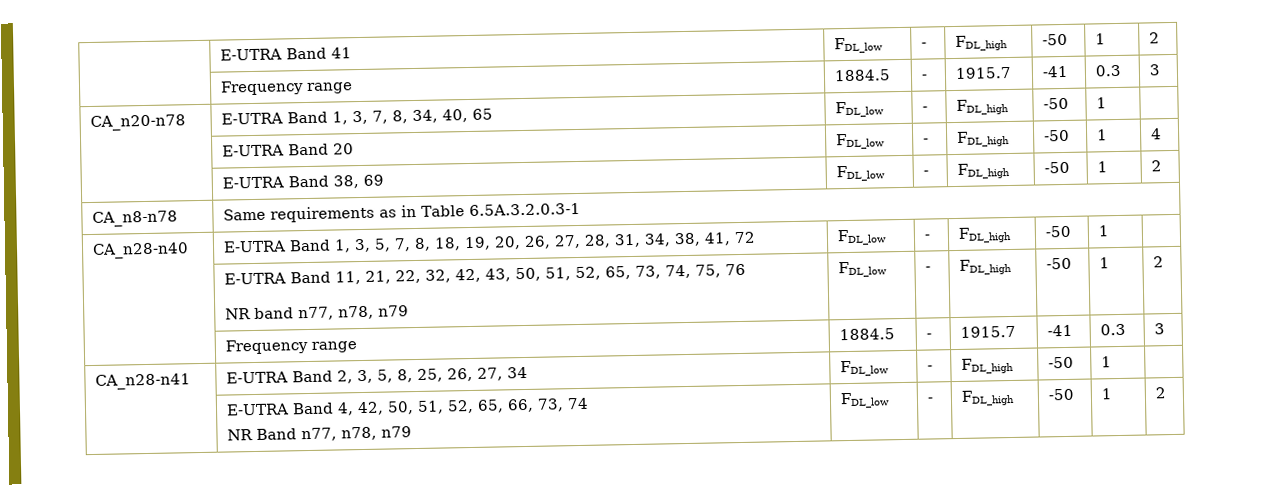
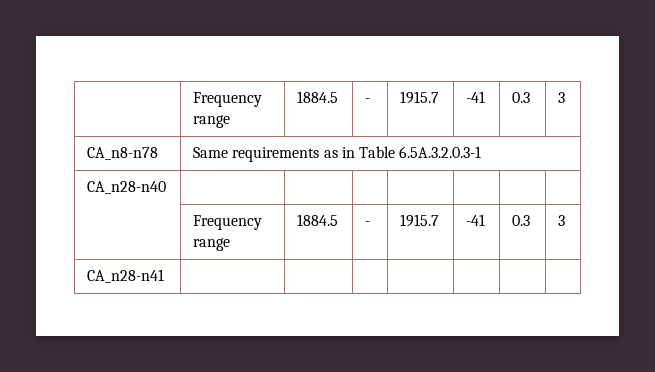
[220,47,353,61] [834,37,884,54] [921,42,928,48] [955,34,1009,51] [1042,33,1069,46] [1095,33,1107,45] [1149,32,1161,44] [220,80,354,96] [834,69,892,82] [921,74,929,80] [955,66,1013,79] [1042,65,1070,78] [1095,64,1123,77] [1149,64,1161,76] [90,114,187,131] [221,108,494,125] [835,101,885,118] [922,106,929,112] [956,98,1010,115] [1043,97,1070,110] [1096,97,1108,109] [222,143,355,157] [836,133,886,150] [923,138,930,144] [957,130,1011,147] [1043,129,1071,142] [1096,129,1109,141] [1150,128,1163,140] [222,174,385,189] [836,165,886,182] [923,170,930,176] [957,162,1011,179] [1044,161,1071,174] [1097,161,1109,173] [1151,160,1163,172] | E-UTRA Band 41 | FDL_low | - | FDL_high | -50 | 1 | 2 // | Frequency range | 1884.5 | - | 1915.7 | -41 | 0.3 | 3 // CA_n20-n78 | E-UTRA Band 1, 3, 7, 8, 34, 40, 65 | FDL_low | - | FDL_high | -50 | 1 | // | E-UTRA Band 20 | FDL_low | - | FDL_high | -50 | 1 | 4 // | E-UTRA Band 38, 69 | FDL_low | - | FDL_high | -50 | 1 | 2 -> [193,92,263,107] [193,115,231,128] [297,91,339,103] [365,98,371,103] [400,91,440,104] [466,91,486,103] [512,92,531,103] [558,92,566,103] | Frequency range | 1884.5 | - | 1915.7 | -41 | 0.3 | 3
[223,231,757,253] [837,229,888,246] [924,234,931,240] [958,226,1013,243] [1045,225,1072,238] [1098,225,1110,237] [224,263,747,285] [225,305,410,321] [838,261,888,278] [925,266,932,272] [959,258,1013,275] [1046,257,1073,270] [1099,257,1111,269] [1153,256,1165,268] E-UTRA Band 1, 3, 5, 7, 8, 18, 19, 20, 26, 27, 28, 31, 34, 38, 41, 72 | FDL_low | - | FDL_high | -50 | 1 | // | E-UTRA Band 11, 21, 22, 32, 42, 43, 50, 51, 52, 65, 73, 74, 75, 76 // NR band n77, n78, n79 | FDL_low | - | FDL_high | -50 | 1 | 2 -> (167, 187) | | | | | |
[226,366,529,384] [840,360,890,377] [927,365,934,371] [961,357,1015,374] [1048,356,1075,369] [1101,356,1113,368] [226,397,590,416] [227,426,413,442] [840,392,891,409] [927,397,935,403] [961,389,1016,406] [1048,388,1075,401] [1101,388,1113,400] [1155,387,1167,399] E-UTRA Band 2, 3, 5, 8, 25, 26, 27, 34 | FDL_low | - | FDL_high | -50 | 1 | // | E-UTRA Band 4, 42, 50, 51, 52, 65, 66, 73, 74 // NR Band n77, n78, n79 | FDL_low | - | FDL_high | -50 | 1 | 2 -> (165, 276) | | | | | |

